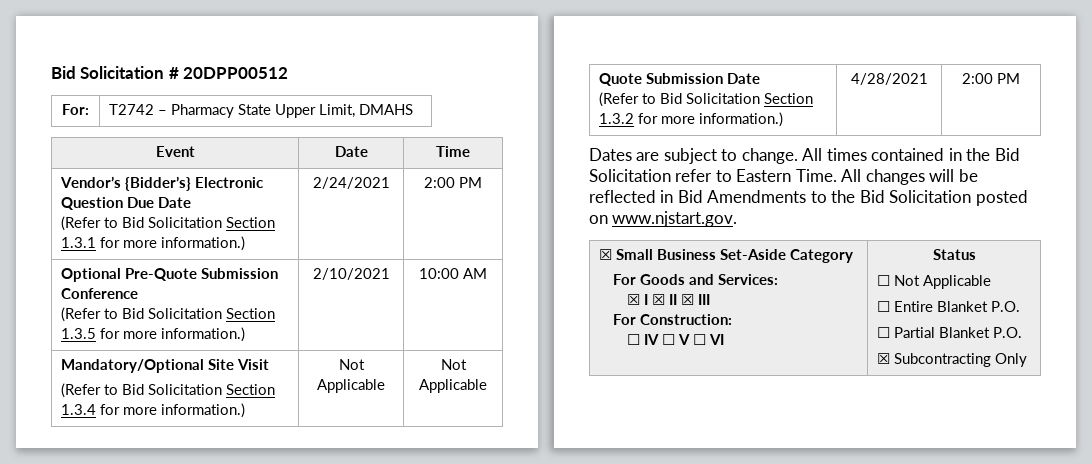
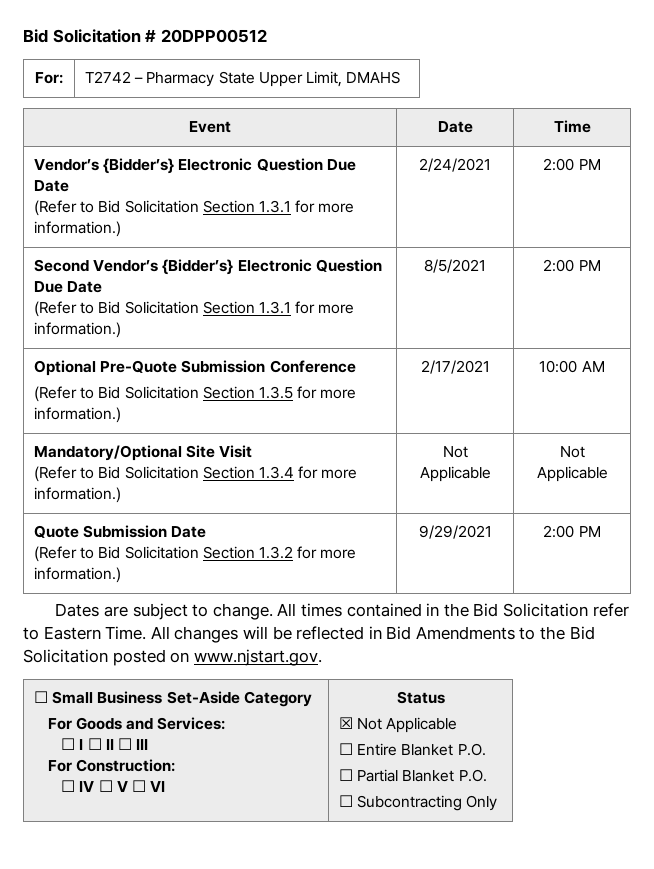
(483, 182) none -> [34,259,382,275] [34,281,103,293] [34,301,355,317] [34,322,122,338] [423,259,486,273] [543,259,601,272] // Second Vendor’s {Bidder’s} Electronic Question Due Date // (Refer to Bid Solicitation Section 1.3.1 for more information.) | 8/5/2021 | 2:00 PM
[312,268,390,280] 2/10/2021 -> [420,360,490,374] 2/17/2021
[850,73,928,85] 4/28/2021 -> [418,525,492,539] 9/29/2021
[599,249,613,260] ☒ -> [34,691,49,703] ☐
[627,294,695,305] ☒ I ☒ II ☒ -> [61,738,132,750] ☐ I ☐ II ☐
[877,275,891,286] ☐ -> [339,717,354,729] ☒
[877,353,891,364] ☒ -> [339,795,354,807] ☐

